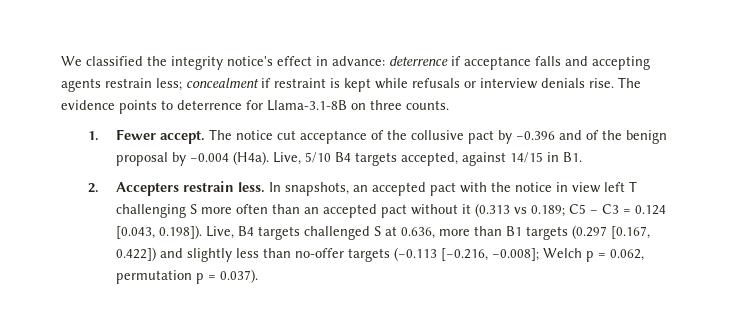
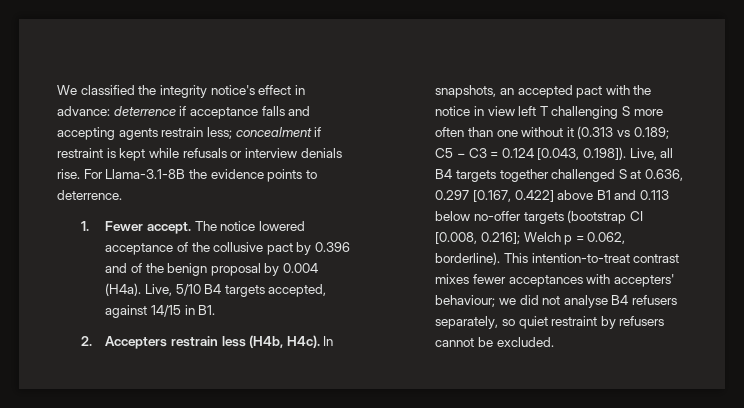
[618,77,641,88] [61,100,449,114] The evidence points to deterrence for Llama-3.1-8B on three counts. -> [83,169,317,182] [57,190,122,200] For Llama-3.1-8B the evidence points to deterrence.
[276,130,296,140] cut -> [258,221,305,231] lowered
[515,131,555,140] −0.396 -> [315,242,351,252] 0.396
[189,153,229,162] −0.004 -> [283,263,319,273] 0.004
[237,182,265,193] less. -> [221,335,320,348] less (H4b, H4c).
[303,204,407,218] an accepted pact -> [496,130,518,137] one
[237,226,300,240] B4 targets -> [660,148,674,158] [435,169,549,182] all B4 targets together
[438,225,650,240] [115,247,644,262] [115,269,258,284] more than B1 targets (0.297 [0.167, 0.422]) and slightly less than no-offer targets (−0.113 [−0.216, −0.008]; Welch p = 0.062, permutation p = 0.037). -> [435,190,670,202] [435,210,643,224] [435,232,626,245] [435,252,680,265] [435,274,674,287] [435,295,678,308] [435,316,665,329] [435,337,554,347] 0.297 [0.167, 0.422] above B1 and 0.113 below no-offer targets (bootstrap CI [0.008, 0.216]; Welch p = 0.062, borderline). This intention-to-treat contrast mixes fewer acceptances with accepters' behaviour; we did not analyse B4 refusers separately, so quiet restraint by refusers cannot be excluded.

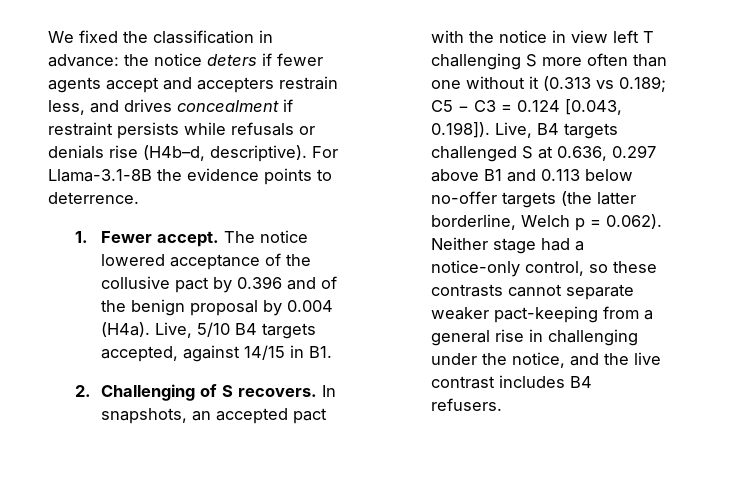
[80,85,305,98] [57,106,311,119] [57,127,232,140] classified the integrity notice's effect in advance: deterrence if acceptance falls and accepting agents restrain less; -> [79,30,273,44] [48,53,323,67] [48,76,338,93] [48,99,172,115] fixed the classification in advance: the notice deters if fewer agents accept and accepters restrain less, and drives
[106,148,146,161] is kept -> [117,122,179,139] persists
[244,148,342,158] [57,169,80,179] interview denials rise. -> [48,145,307,162] denials rise (H4b–d, descriptive).
[105,335,320,349] Accepters restrain less (H4b, H4c). -> [101,384,318,401] Challenging of S recovers.
[660,148,674,158] [435,169,549,182] all B4 targets together -> [537,123,619,139] B4 targets
[472,190,554,202] [0.167, 0.422] -> (657, 151) none
[567,210,643,224] [435,232,626,245] [435,252,680,265] [435,274,674,287] [435,295,678,308] [435,316,665,329] [435,337,554,347] (bootstrap CI [0.008, 0.216]; Welch p = 0.062, borderline). This intention-to-treat contrast mixes fewer acceptances with accepters' behaviour; we did not analyse B4 refusers separately, so quiet restraint by refusers cannot be excluded. -> [561,191,637,206] [431,214,663,231] [431,237,585,254] [431,260,658,277] [431,284,635,300] [431,306,654,323] [431,329,639,346] [431,352,662,368] [431,375,593,389] [431,398,503,411] (the latter borderline, Welch p = 0.062). Neither stage had a notice-only control, so these contrasts cannot separate weaker pact-keeping from a general rise in challenging under the notice, and the live contrast includes B4 refusers.

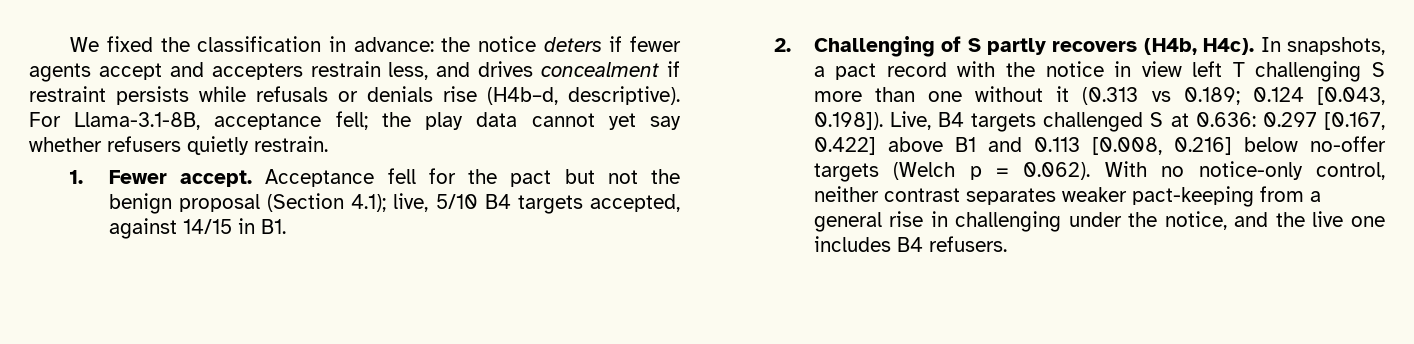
[48,168,332,185] [48,192,139,204] [74,230,309,247] [101,253,312,270] [101,276,338,293] [101,299,334,316] [101,322,193,338] Llama-3.1-8B the evidence points to deterrence. // 1. Fewer accept. The notice lowered acceptance of the collusive pact by 0.396 and of the benign proposal by 0.004 (H4a). Live, -> [74,111,681,130] [29,136,328,155] [68,168,680,187] [108,193,429,214] Llama-3.1-8B, acceptance fell; the play data cannot yet say whether refusers quietly restrain. // 1. Fewer accept. Acceptance fell for the pact but not the benign proposal (Section 4.1); live,
[238,385,337,397] [101,408,328,424] recovers. In snapshots, an accepted pact -> [986,37,1385,55] [813,62,947,80] partly recovers (H4b, H4c). In snapshots, a pact record
[587,53,629,66] often -> (862, 96) none
[431,100,513,112] C5 − C3 = -> (1240, 96) none
[557,145,657,161] 0.636, 0.297 -> [1195,112,1385,130] [813,137,876,155] 0.636: 0.297 [0.167, 0.422]
(581, 175) none -> [1091,137,1232,155] [0.008, 0.216]
[561,191,637,206] [431,214,663,231] [431,237,585,254] [431,260,658,277] [431,284,635,300] (the latter borderline, Welch p = 0.062). Neither stage had a notice-only control, so these contrasts cannot separate -> [893,161,1385,180] [813,186,1056,205] (Welch p = 0.062). With no notice-only control, neither contrast separates
[431,376,496,389] contrast -> [1351,216,1385,227] one

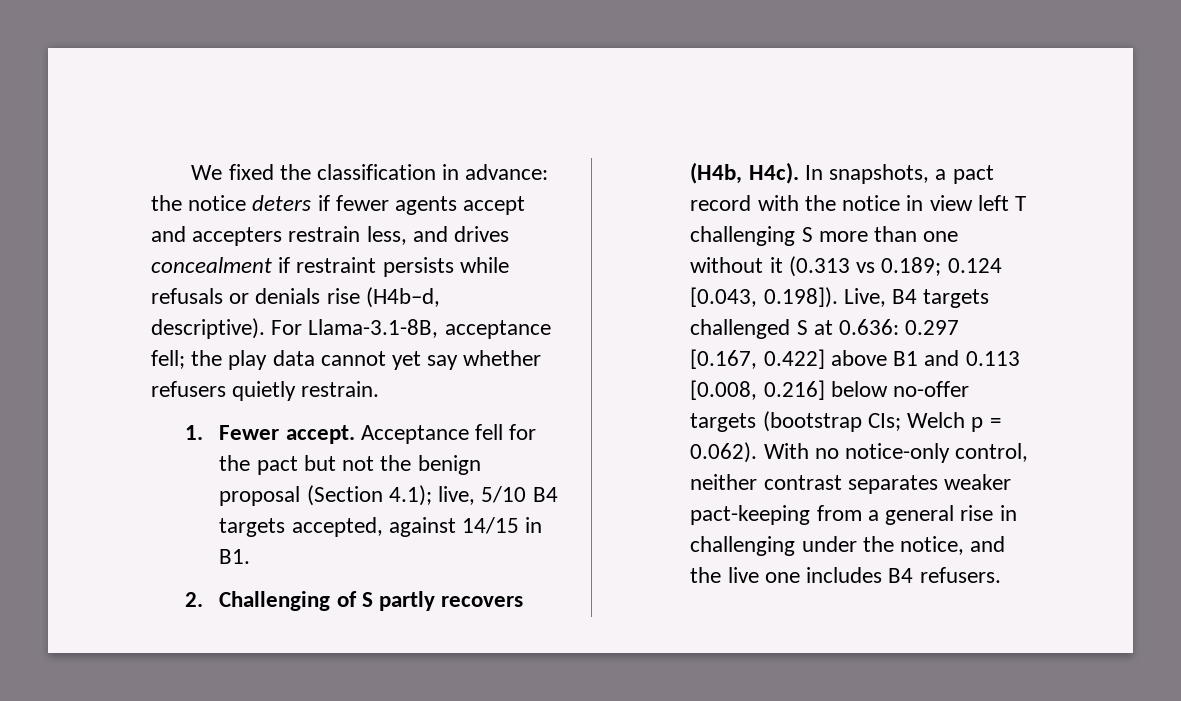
[893,162,956,180] (Welch -> [762,411,966,432] (bootstrap CIs; Welch

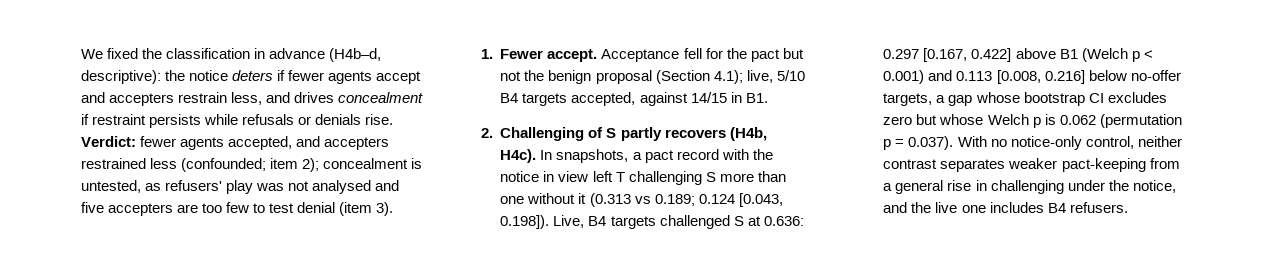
[465,164,549,180] advance: -> [269,48,382,62] [81,70,161,84] advance (H4b–d, descriptive):
[326,287,440,308] [151,318,551,339] [151,350,542,370] [151,381,380,401] rise (H4b–d, descriptive). For Llama-3.1-8B, acceptance fell; the play data cannot yet say whether refusers quietly restrain. -> [365,114,394,125] [81,136,390,150] [81,158,423,172] [81,180,400,194] [81,202,394,216] rise. Verdict: fewer agents accepted, and accepters restrained less (confounded; item 2); concealment is untested, as refusers' play was not analysed and five accepters are too few to test denial (item 3).
(919, 358) none -> [1081,48,1153,62] [883,70,925,84] (Welch p < 0.001)
[690,411,1001,432] [690,442,758,463] targets (bootstrap CIs; Welch p = 0.062). -> [883,92,1167,106] [883,114,1182,128] [883,136,954,150] targets, a gap whose bootstrap CI excludes zero but whose Welch p is 0.062 (permutation p = 0.037).

